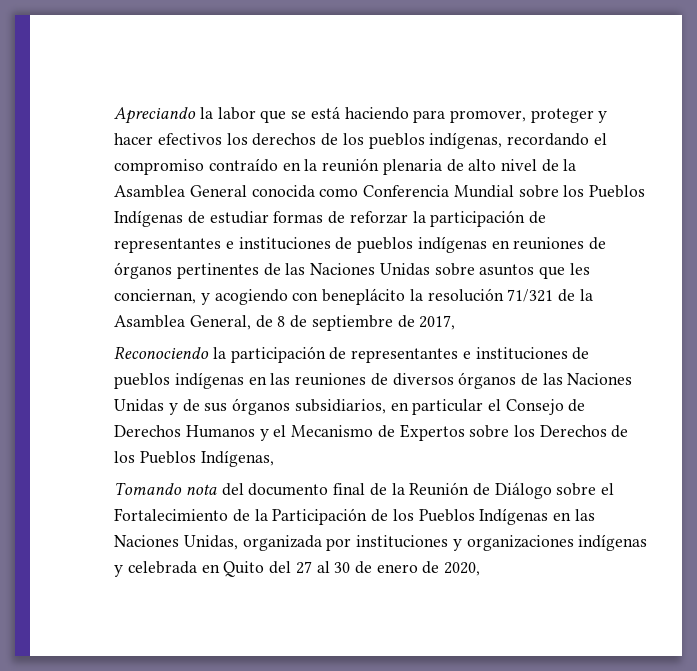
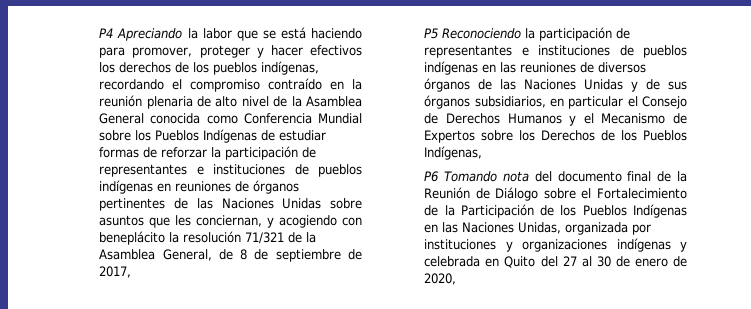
(114, 115) none -> [99,28,114,38] P4
(456, 322) none -> [424,28,439,39] P5
(274, 458) none -> [424,171,439,182] P6

